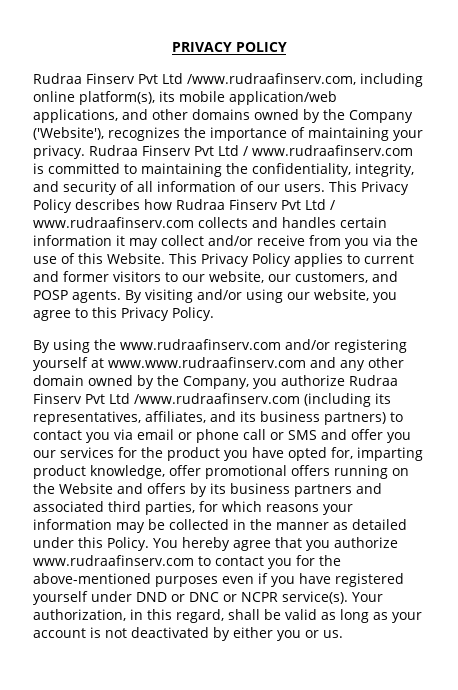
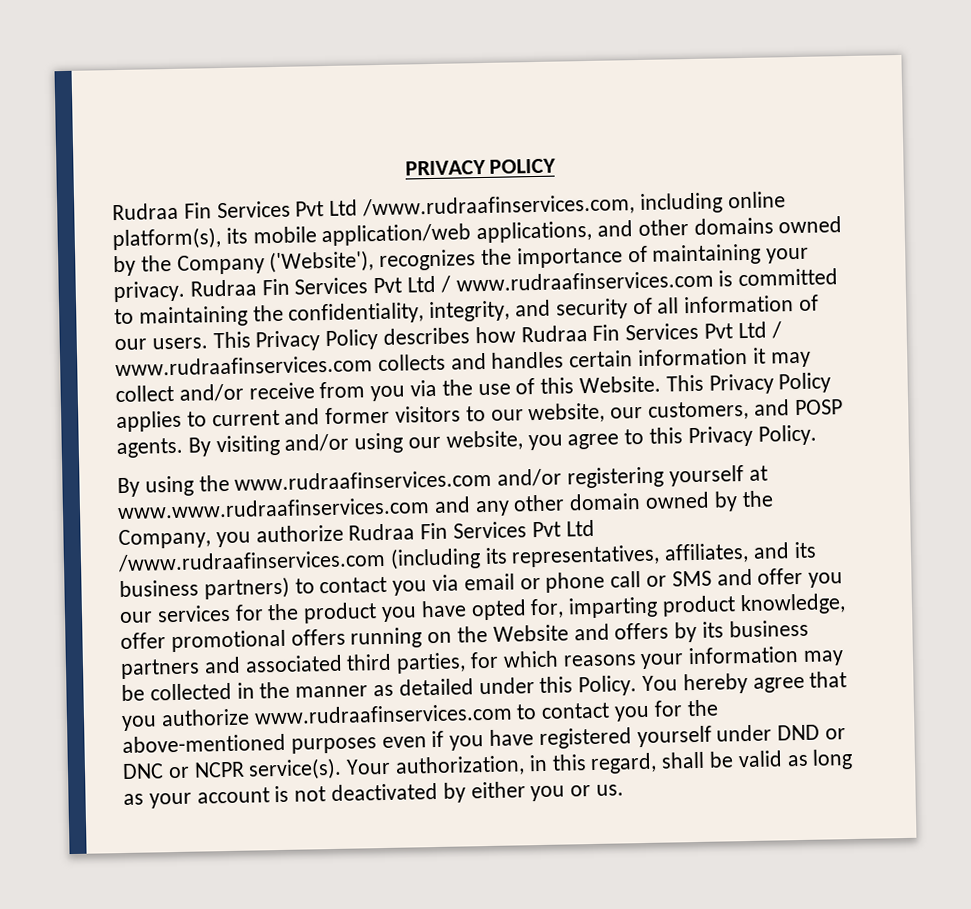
[86,73,356,85] Finserv Pvt Ltd /www.rudraafinserv.com, -> [183,194,636,219] Fin Services Pvt Ltd /www.rudraafinservices.com,
[142,145,413,156] Finserv Pvt Ltd / www.rudraafinserv.com -> [261,270,714,296] Fin Services Pvt Ltd / www.rudraafinservices.com
[229,199,335,210] [33,217,194,228] Finserv Pvt Ltd / www.rudraafinserv.com -> [592,321,782,341] [115,355,373,377] Fin Services Pvt Ltd / www.rudraafinservices.com
[120,339,281,350] www.rudraafinserv.com -> [234,469,493,491] www.rudraafinservices.com
[108,357,306,368] www.www.rudraafinserv.com -> [117,497,430,520] www.www.rudraafinservices.com
[33,393,300,404] Finserv Pvt Ltd /www.rudraafinserv.com -> [420,519,595,540] [117,549,386,573] Fin Services Pvt Ltd /www.rudraafinservices.com
[33,555,194,566] www.rudraafinserv.com -> [253,703,513,725] www.rudraafinservices.com

